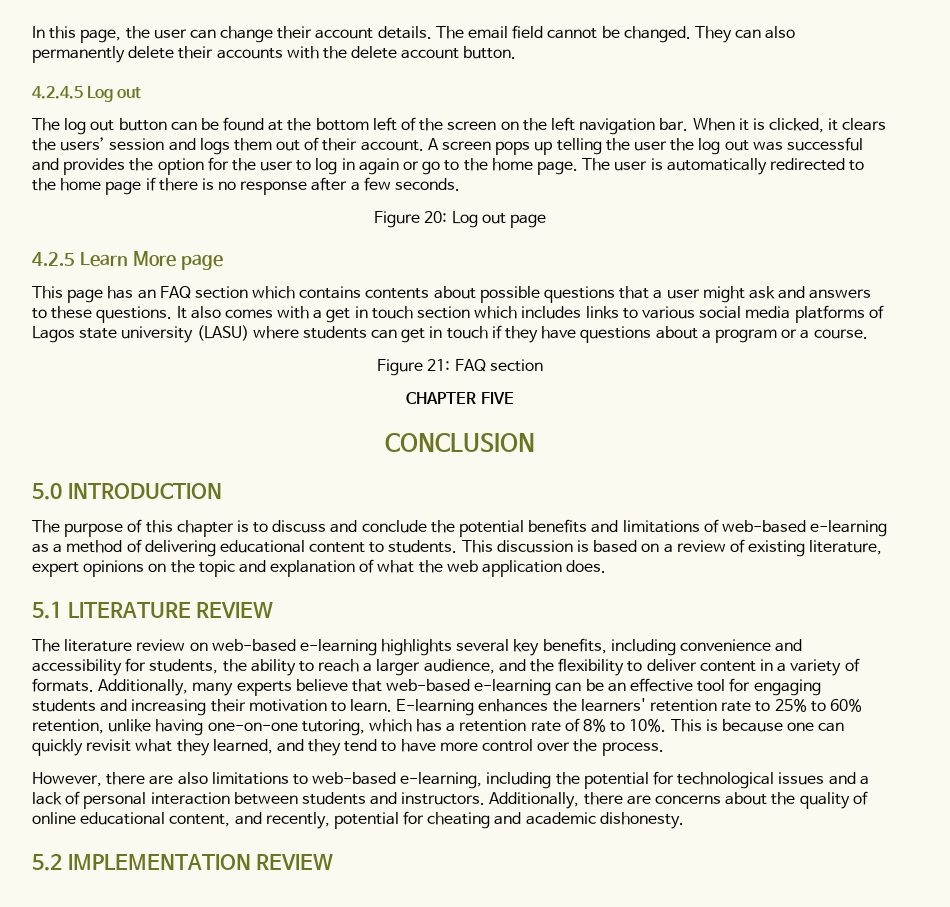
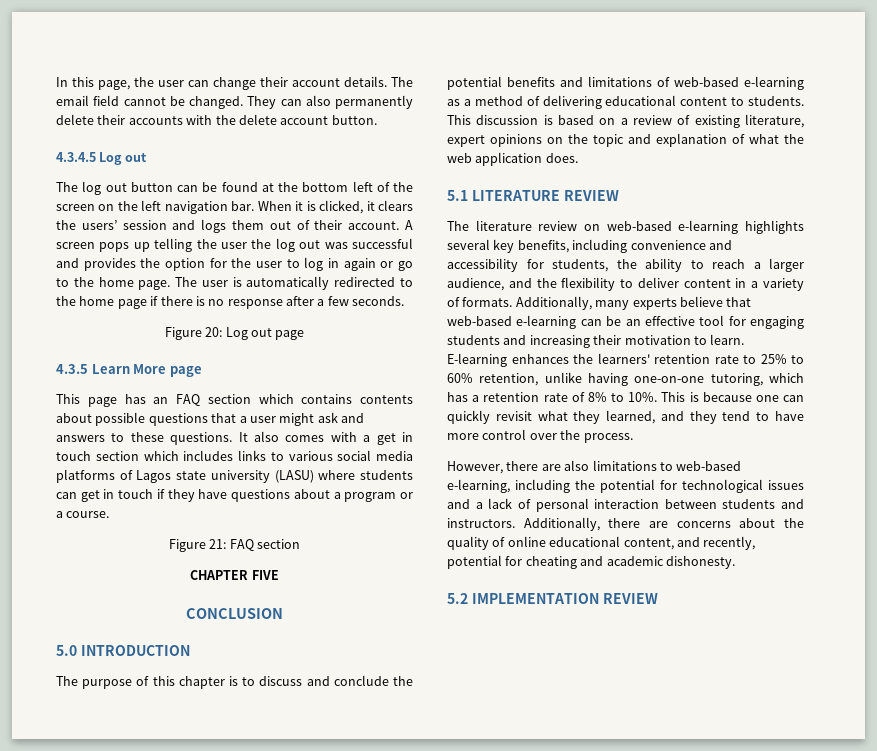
[32,86,83,99] 4.2.4.5 -> [56,152,96,162] 4.3.4.5
[32,252,75,266] 4.2.5 -> [56,364,88,374] 4.3.5

